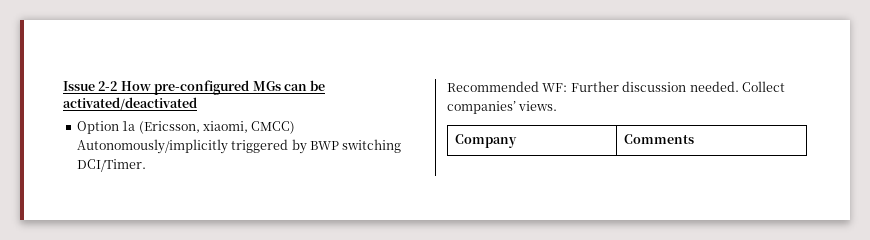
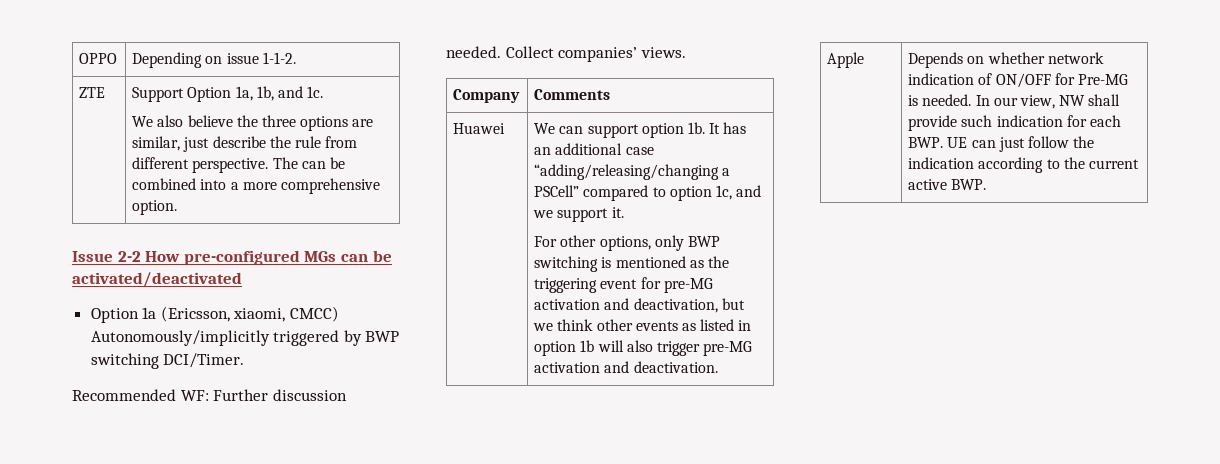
(63, 86) none -> [79,53,118,64] [132,52,296,68] [79,87,106,98] [132,86,324,102] [132,115,374,131] [132,136,358,152] [132,157,346,173] [132,178,381,194] [132,200,178,215] OPPO | Depending on issue 1-1-2. // ZTE | Support Option 1a, 1b, and 1c. // We also believe the three options are similar, just describe the rule from different perspective. The can be combined into a more comprehensive option. //
(695, 139) none -> [453,123,506,134] [534,122,747,138] [534,143,654,155] [534,164,731,180] [534,185,762,201] [533,207,624,222] [534,235,721,251] [534,256,730,272] [534,277,713,293] [534,298,745,313] [533,319,752,331] [534,340,753,356] [534,361,718,373] [827,52,865,68] [908,52,1104,68] [908,73,1129,88] [908,94,1121,109] [908,115,1122,131] [908,136,1095,152] [908,157,1140,173] [908,179,987,190] // Huawei | We can support option 1b. It has an additional case “adding/releasing/changing a PSCell” compared to option 1c, and we support it. // For other options, only BWP switching is mentioned as the triggering event for pre-MG activation and deactivation, but we think other events as listed in option 1b will also trigger pre-MG activation and deactivation. // Apple | Depends on whether network indication of ON/OFF for Pre-MG is needed. In our view, NW shall provide such indication for each BWP. UE can just follow the indication according to the current active BWP.

